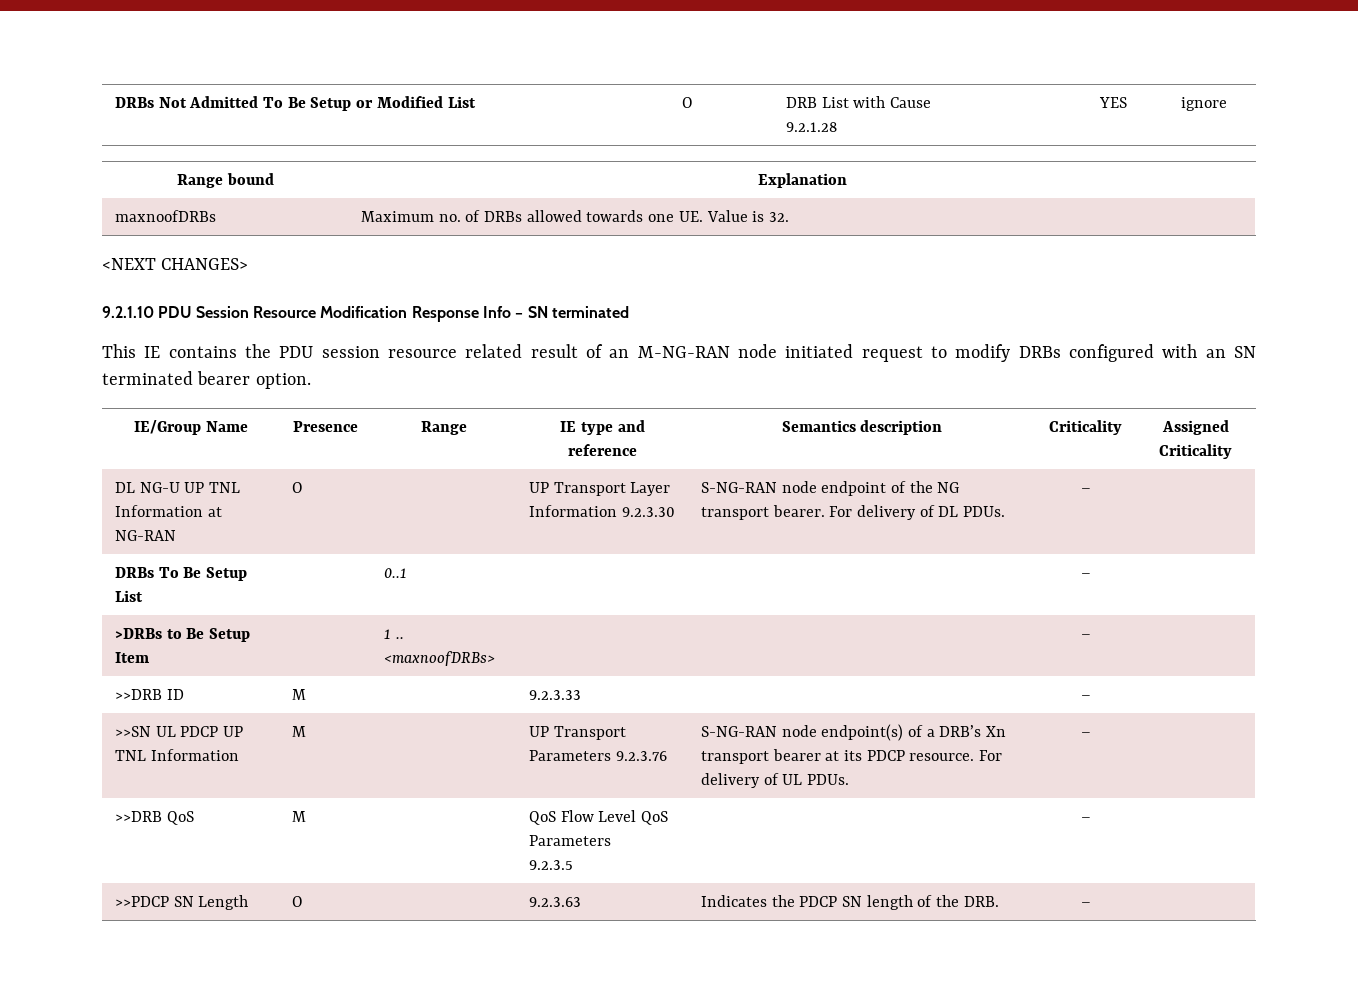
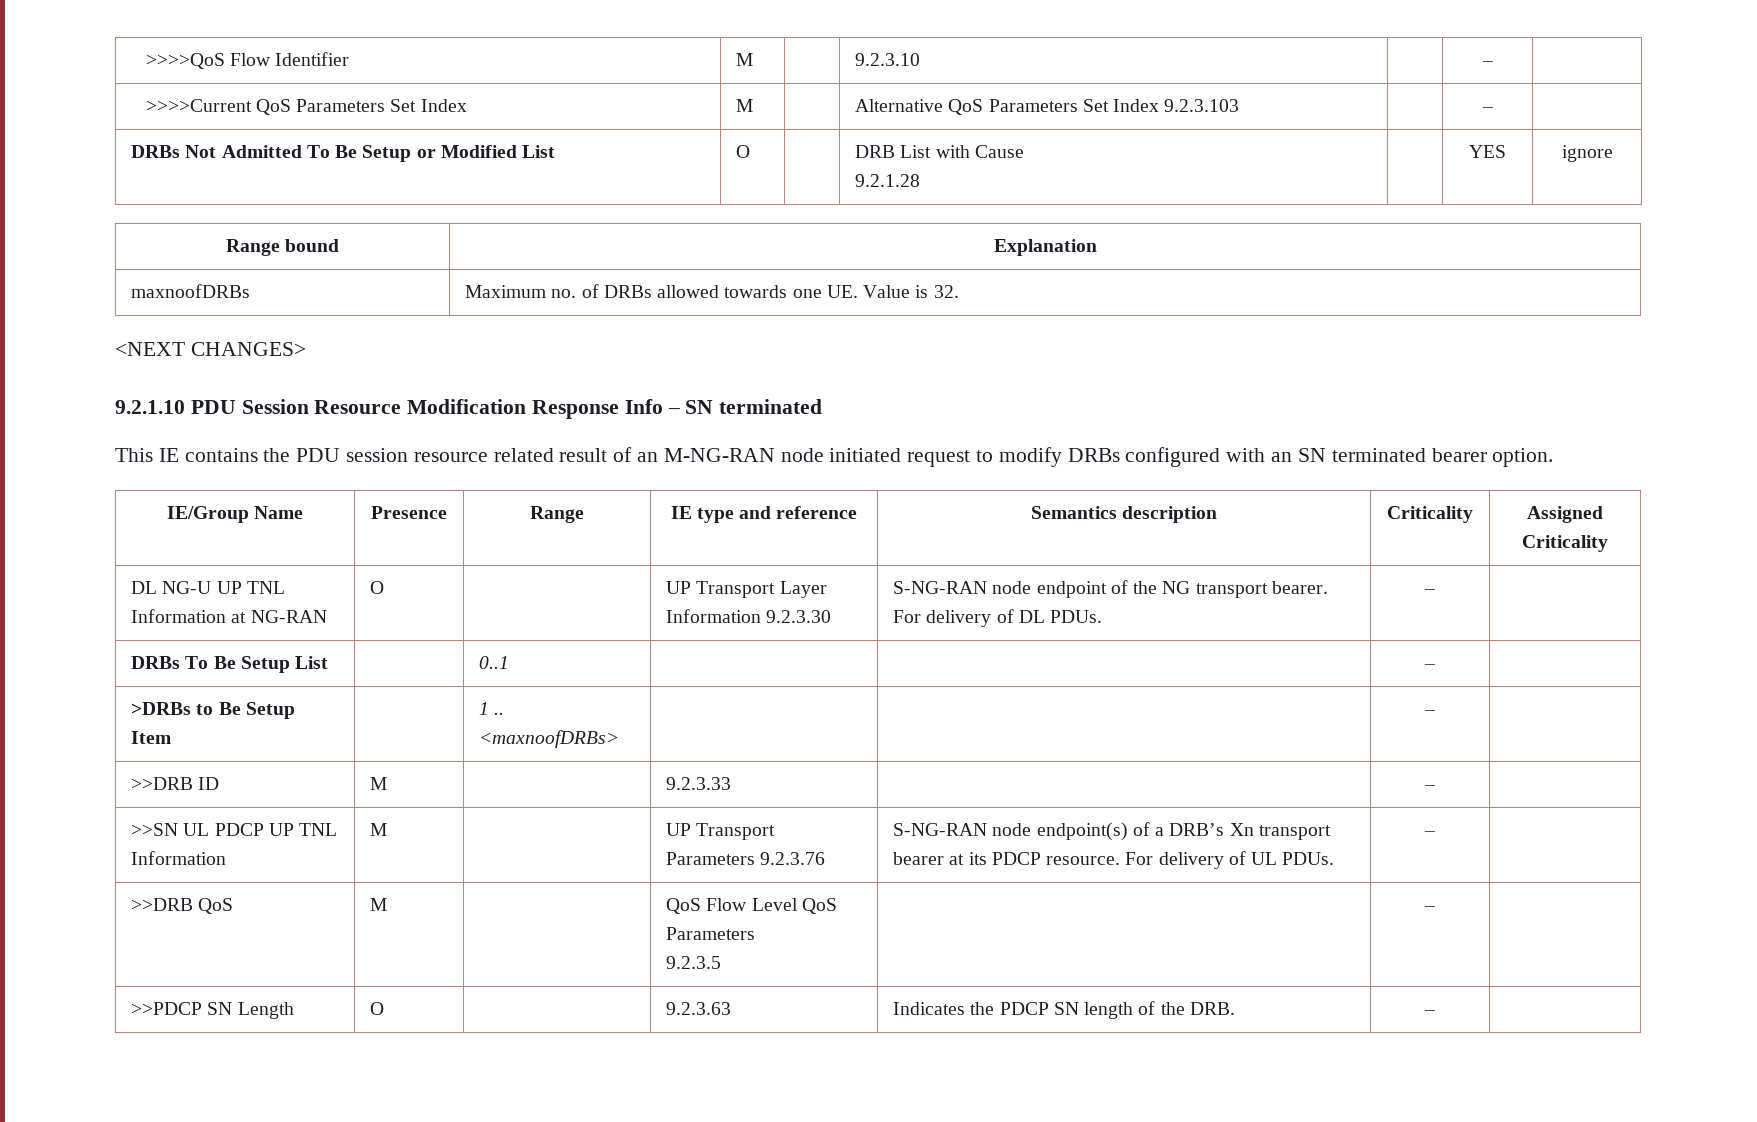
(114, 102) none -> [145,52,350,69] [736,53,754,66] [855,53,921,66] [1481,61,1493,66] [145,99,467,115] [736,99,754,112] [855,99,1240,115] [1481,107,1493,112] >>>>QoS Flow Identifier | M | | 9.2.3.10 | | – | // >>>>Current QoS Parameters Set Index | M | | Alternative QoS Parameters Set Index 9.2.3.103 | | – | //

